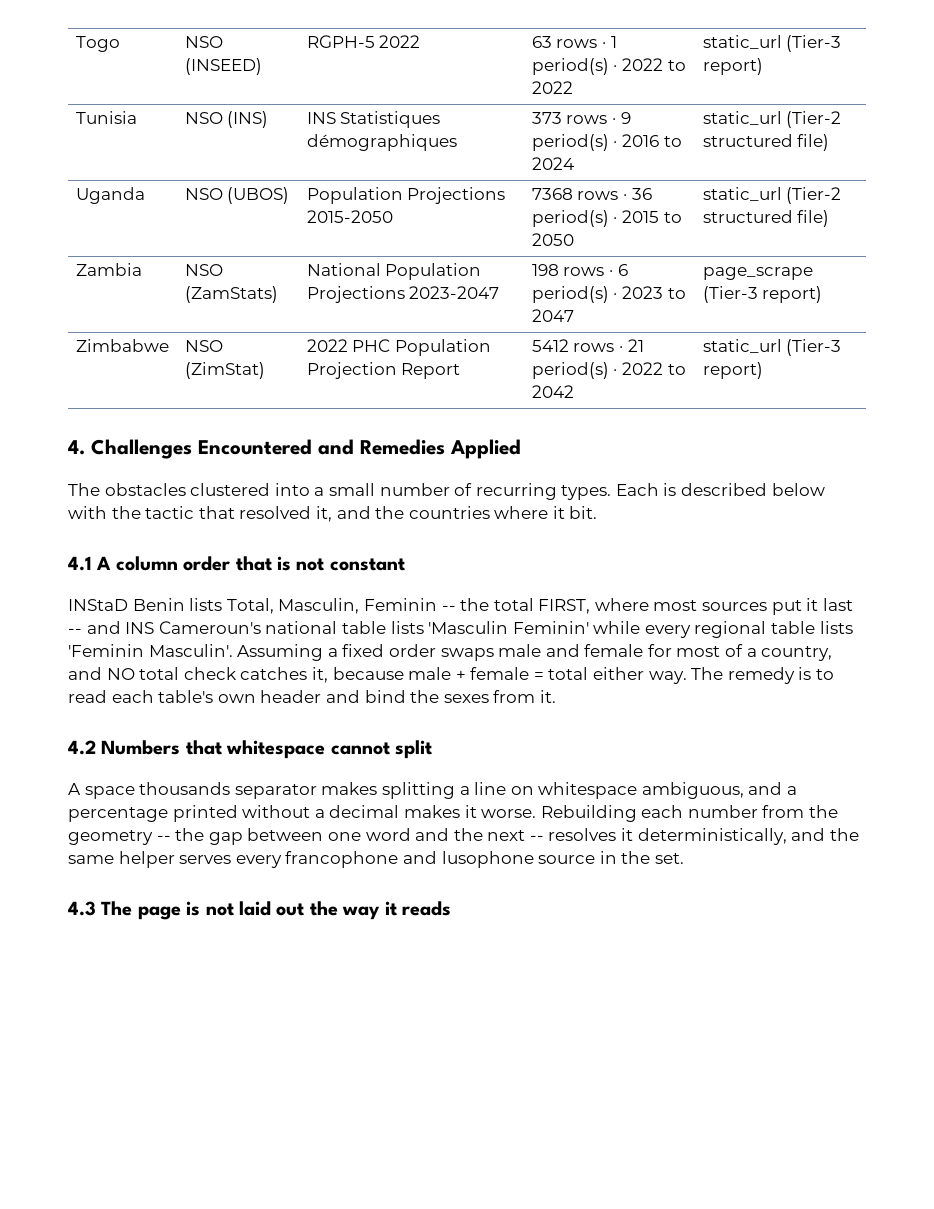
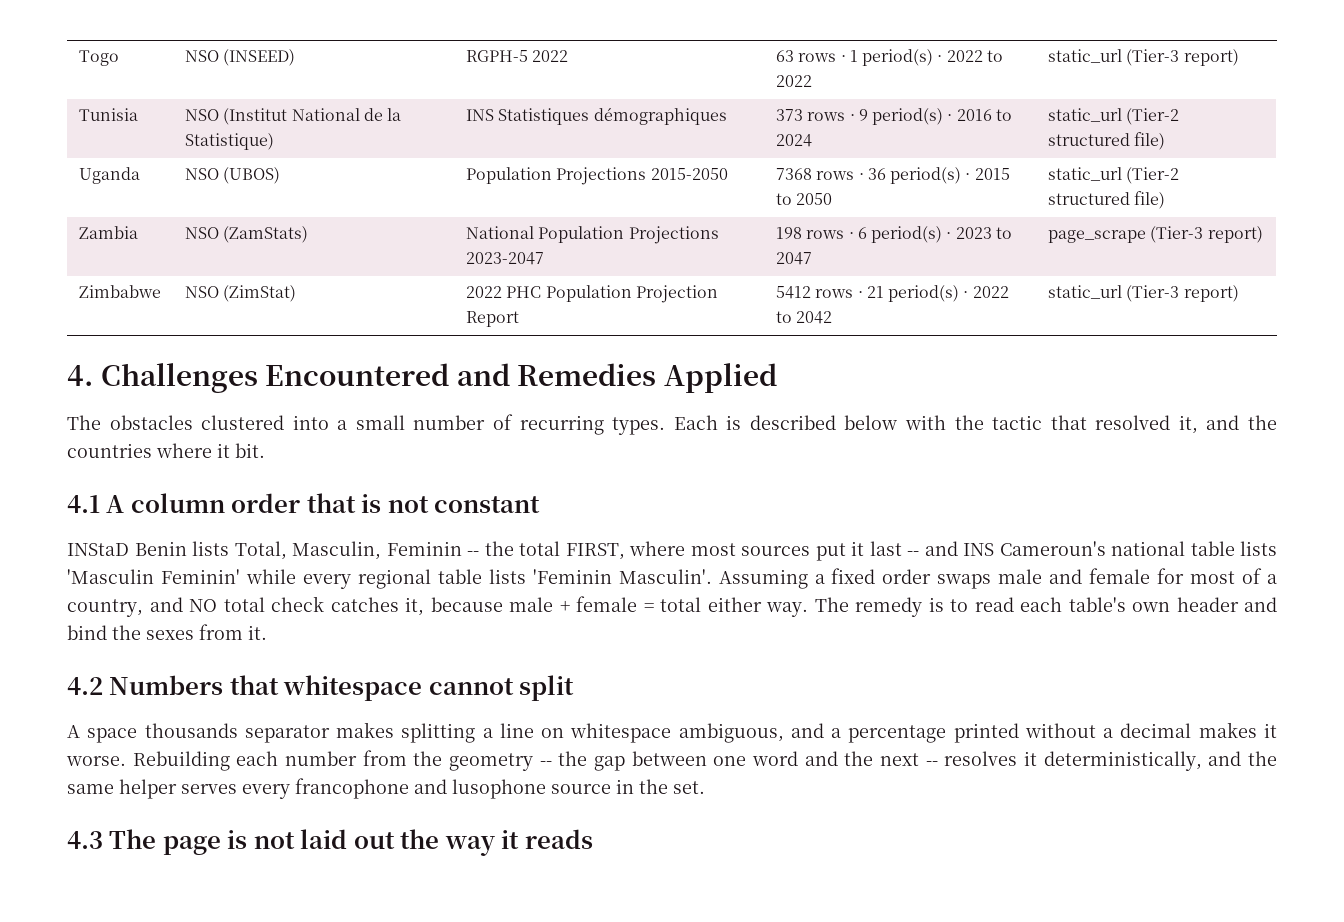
[227,111,269,128] (INS) -> [223,108,402,125] [184,133,274,150] (Institut National de la Statistique)

